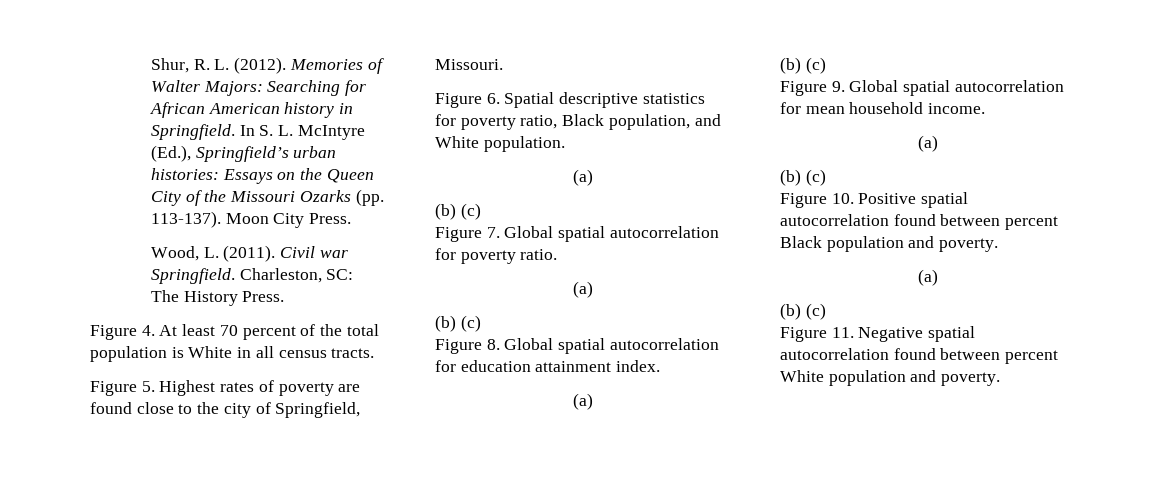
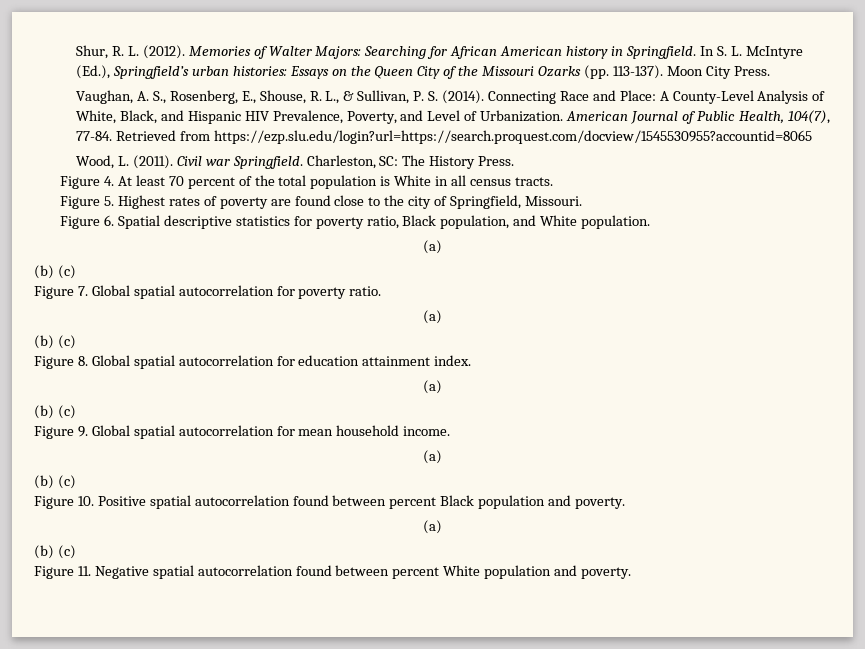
(352, 218) none -> [76,90,826,104] [76,110,830,124] [76,130,812,144] // Vaughan, A. S., Rosenberg, E., Shouse, R. L., & Sullivan, P. S. (2014). Connecting Race and Place: A County-Level Analysis of White, Black, and Hispanic HIV Prevalence, Poverty, and Level of Urbanization. American Journal of Public Health, 104(7), 77-84. Retrieved from https://ezp.slu.edu/login?url=https://search.proquest.com/docview/1545530955?accountid=8065

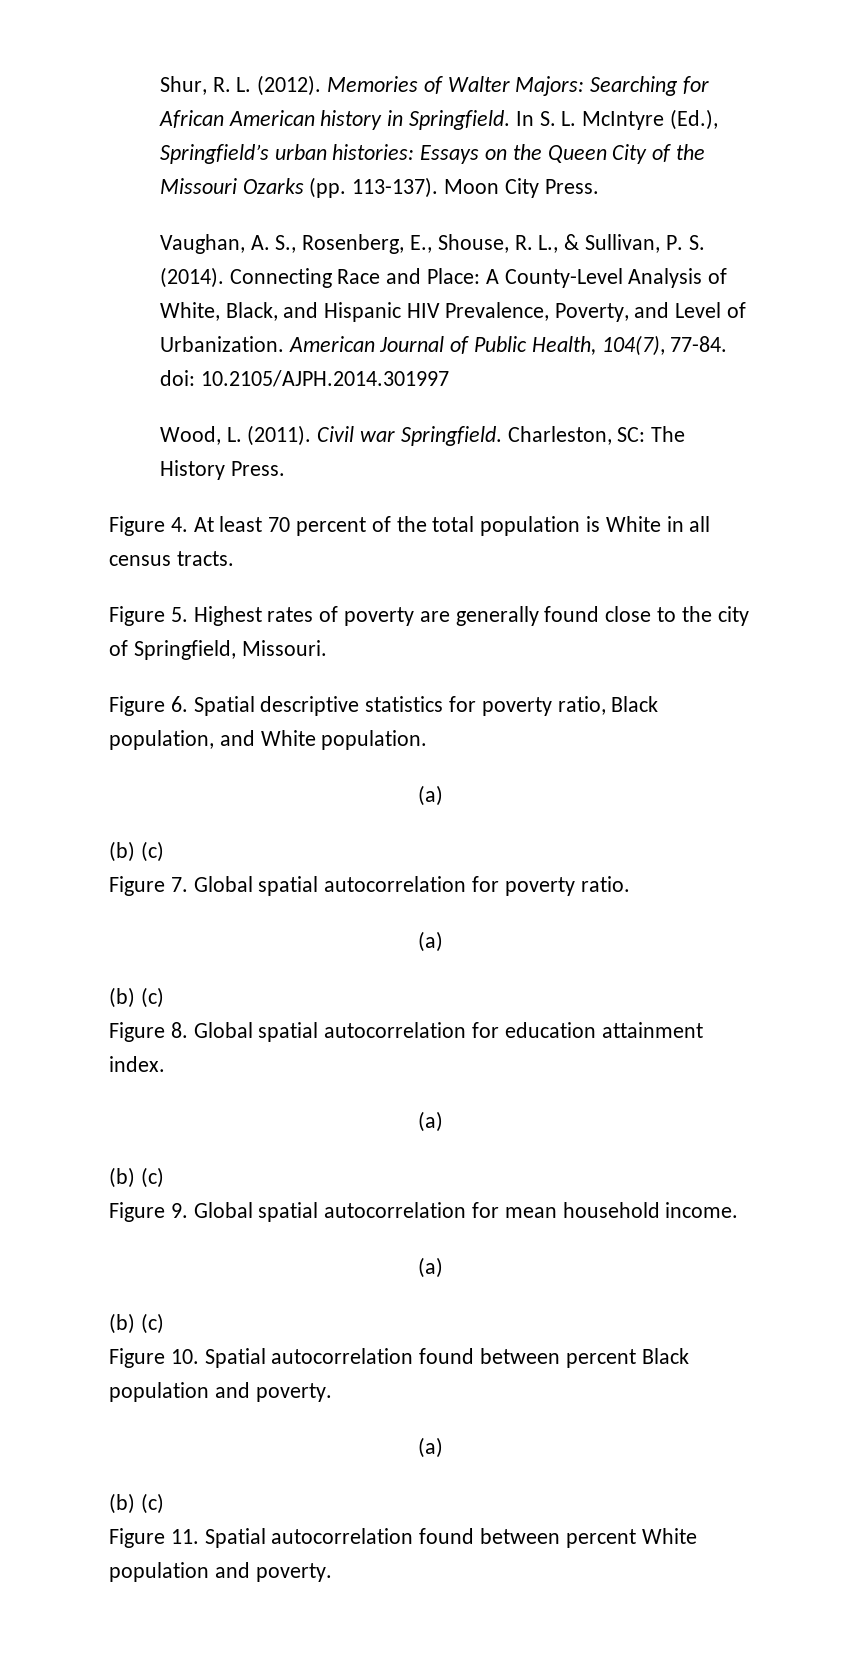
[115,130,812,144] Retrieved from https://ezp.slu.edu/login?url=https://search.proquest.com/docview/1545530955?accountid=8065 -> [159,370,449,387] doi: 10.2105/AJPH.2014.301997
(291, 202) none -> [455,606,539,626] generally
[97,495,191,509] Positive spatial -> [204,1348,266,1368] Spatial
[94,565,194,579] Negative spatial -> [204,1528,266,1548] Spatial

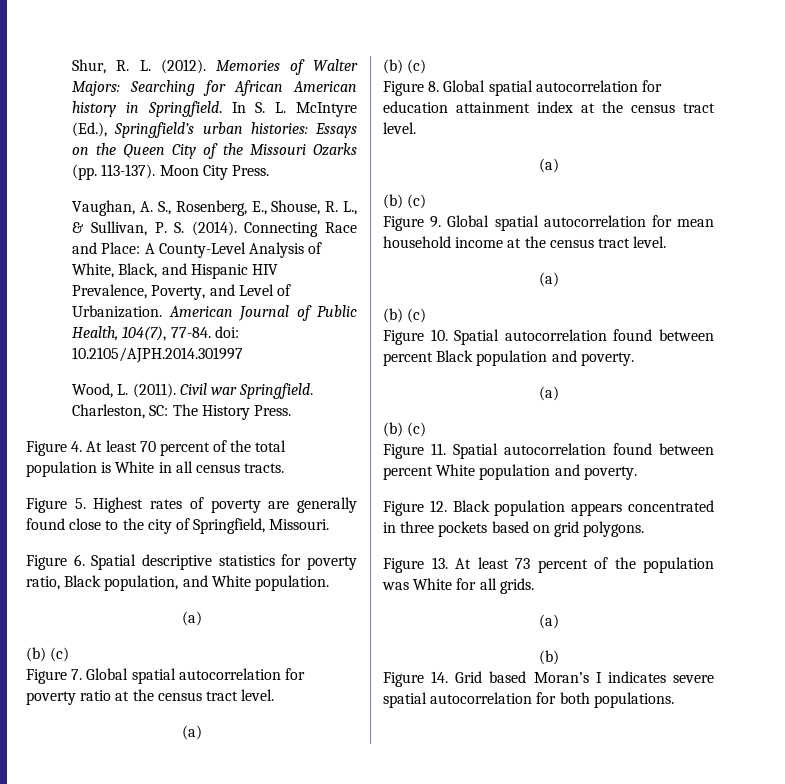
[580,876,630,892] ratio. -> [80,689,275,701] ratio at the census tract level.
[109,1056,165,1072] index. -> [537,101,715,113] [383,122,416,134] index at the census tract level.
[665,1202,739,1218] income. -> [455,236,667,248] income at the census tract level.
(332, 1572) none -> [383,500,714,516] [383,521,645,537] [383,557,714,573] [382,578,534,594] [538,614,559,629] [538,650,559,665] [383,671,714,687] [383,692,674,708] // Figure 12. Black population appears concentrated in three pockets based on grid polygons. // Figure 13. At least 73 percent of the population was White for all grids. // (a) // (b) // Figure 14. Grid based Moran’s I indicates severe spatial autocorrelation for both populations.

